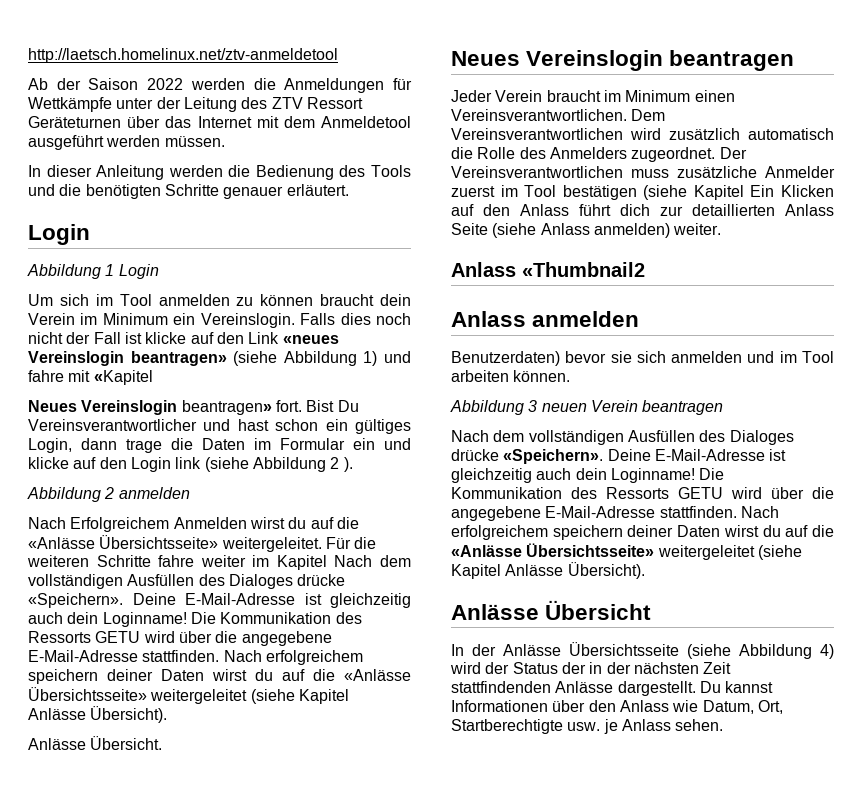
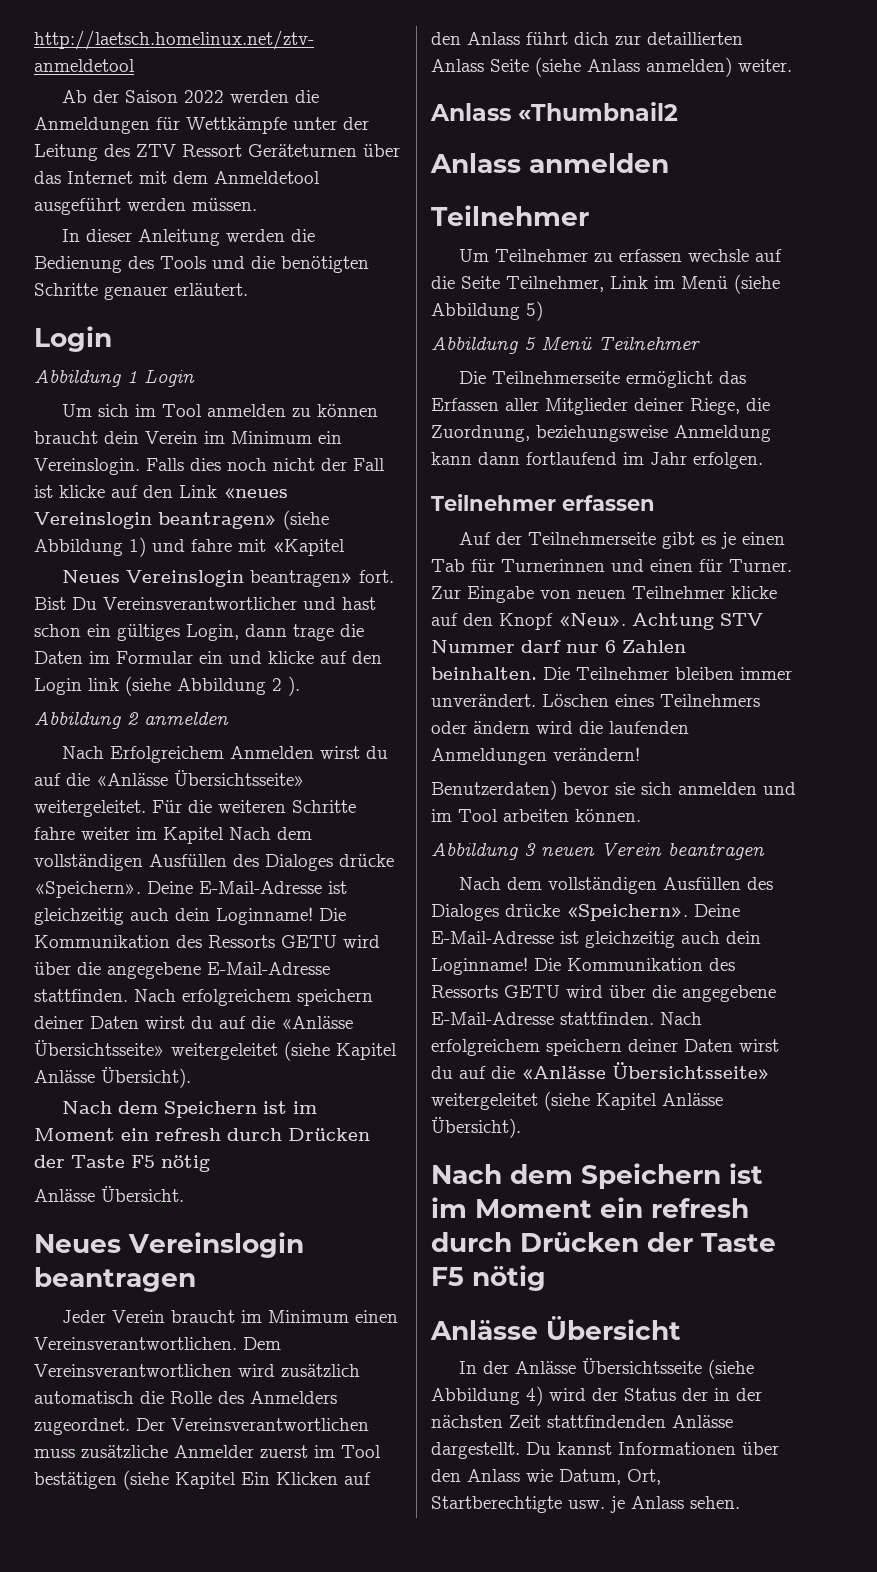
(168, 714) none -> [61,1101,317,1118] [34,1128,370,1141] [34,1155,210,1172] // Nach dem Speichern ist im Moment ein refresh durch Drücken der Taste F5 nötig
(640, 319) none -> [431,205,589,226] [458,249,782,262] [431,274,780,294] [431,301,543,321] [431,336,700,354] [458,371,746,388] [431,398,770,415] [431,425,771,442] [431,452,763,469] [431,494,655,511] [458,532,785,549] [431,559,792,572] [431,586,777,603] [431,613,763,630] [431,640,686,653] [431,667,792,680] [431,694,760,707] [431,721,689,734] [431,747,640,765] // Teilnehmer // Um Teilnehmer zu erfassen wechsle auf die Seite Teilnehmer, Link im Menü (siehe Abbildung 5) // Abbildung 5 Menü Teilnehmer // Die Teilnehmerseite ermöglicht das Erfassen aller Mitglieder deiner Riege, die Zuordnung, beziehungsweise Anmeldung kann dann fortlaufend im Jahr erfolgen. // Teilnehmer erfassen // Auf der Teilnehmerseite gibt es je einen Tab für Turnerinnen und einen für Turner. Zur Eingabe von neuen Teilnehmer klicke auf den Knopf «Neu». Achtung STV Nummer darf nur 6 Zahlen beinhalten. Die Teilnehmer bleiben immer unverändert. Löschen eines Teilnehmers oder ändern wird die laufenden Anmeldungen verändern!
(645, 570) none -> [431,1163,763,1189] [431,1197,749,1218] [431,1232,776,1252] [431,1265,546,1291] // Nach dem Speichern ist im Moment ein refresh durch Drücken der Taste F5 nötig

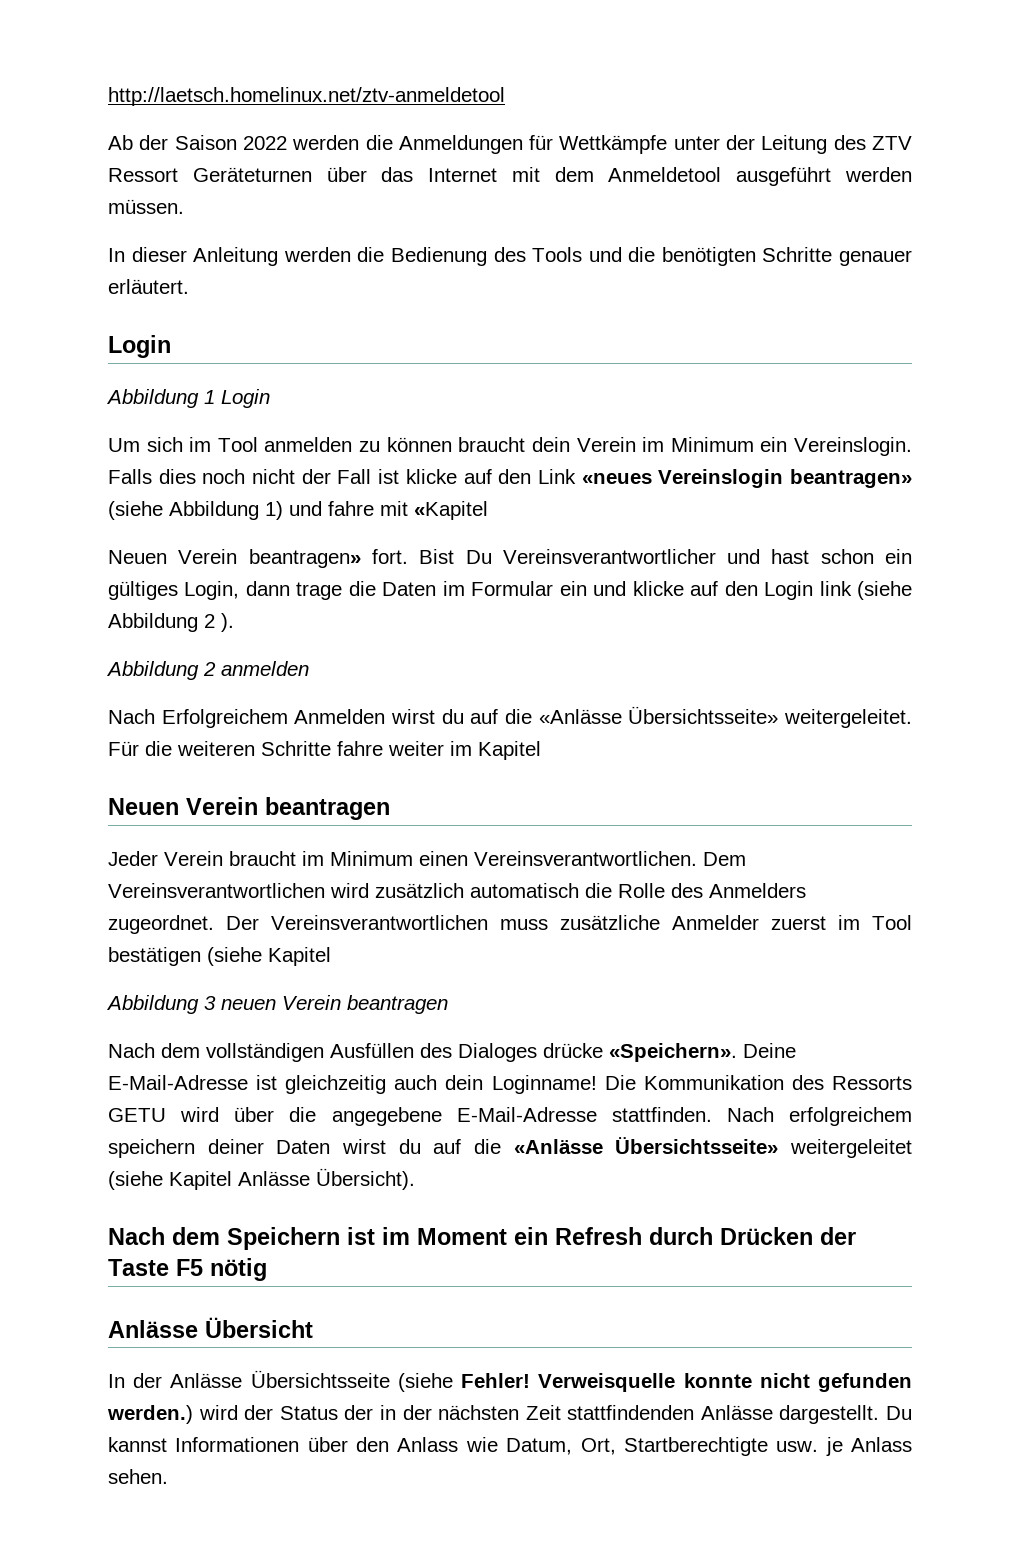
[61,570,244,587] Neues Vereinslogin -> [108,549,238,564] Neuen Verein
[229,827,312,840] [34,854,394,871] [34,881,347,898] [34,907,346,925] [34,935,380,948] [34,962,330,979] [34,989,373,1006] [34,1016,353,1029] [34,1040,397,1061] [34,1067,191,1088] [61,1101,317,1118] [34,1128,370,1141] [34,1155,210,1172] [34,1186,184,1202] [34,1232,304,1258] Nach dem vollständigen Ausfüllen des Dialoges drücke «Speichern». Deine E-Mail-Adresse ist gleichzeitig auch dein Loginname! Die Kommunikation des Ressorts GETU wird über die angegebene E-Mail-Adresse stattfinden. Nach erfolgreichem speichern deiner Daten wirst du auf die «Anlässe Übersichtsseite» weitergeleitet (siehe Kapitel Anlässe Übersicht). // Nach dem Speichern ist im Moment ein refresh durch Drücken der Taste F5 nötig // Anlässe Übersicht. // Neues Vereinslogin -> [108,797,258,815] // Neuen Verein
[241,1472,371,1485] [431,32,743,45] [431,57,792,77] [430,102,678,121] [430,153,669,173] [431,205,589,226] [458,249,782,262] [431,274,780,294] [431,301,543,321] [431,336,700,354] [458,371,746,388] [431,398,770,415] [431,425,771,442] [431,452,763,469] [431,494,655,511] [458,532,785,549] [431,559,792,572] [431,586,777,603] [431,613,763,630] [431,640,686,653] [431,667,792,680] [431,694,760,707] [431,721,689,734] [431,747,640,765] [431,780,796,800] [431,809,641,822] Ein Klicken auf den Anlass führt dich zur detaillierten Anlass Seite (siehe Anlass anmelden) weiter. // Anlass «Thumbnail2 // Anlass anmelden // Teilnehmer // Um Teilnehmer zu erfassen wechsle auf die Seite Teilnehmer, Link im Menü (siehe Abbildung 5) // Abbildung 5 Menü Teilnehmer // Die Teilnehmerseite ermöglicht das Erfassen aller Mitglieder deiner Riege, die Zuordnung, beziehungsweise Anmeldung kann dann fortlaufend im Jahr erfolgen. // Teilnehmer erfassen // Auf der Teilnehmerseite gibt es je einen Tab für Turnerinnen und einen für Turner. Zur Eingabe von neuen Teilnehmer klicke auf den Knopf «Neu». Achtung STV Nummer darf nur 6 Zahlen beinhalten. Die Teilnehmer bleiben immer unverändert. Löschen eines Teilnehmers oder ändern wird die laufenden Anmeldungen verändern! // Benutzerdaten) bevor sie sich anmelden und im Tool arbeiten können. -> (331, 956) none
[651,1198,749,1218] refresh -> [555,1227,642,1245] Refresh
[431,1386,543,1406] Abbildung 4) -> [461,1373,912,1392] [107,1405,193,1424] Fehler! Verweisquelle konnte nicht gefunden werden.)

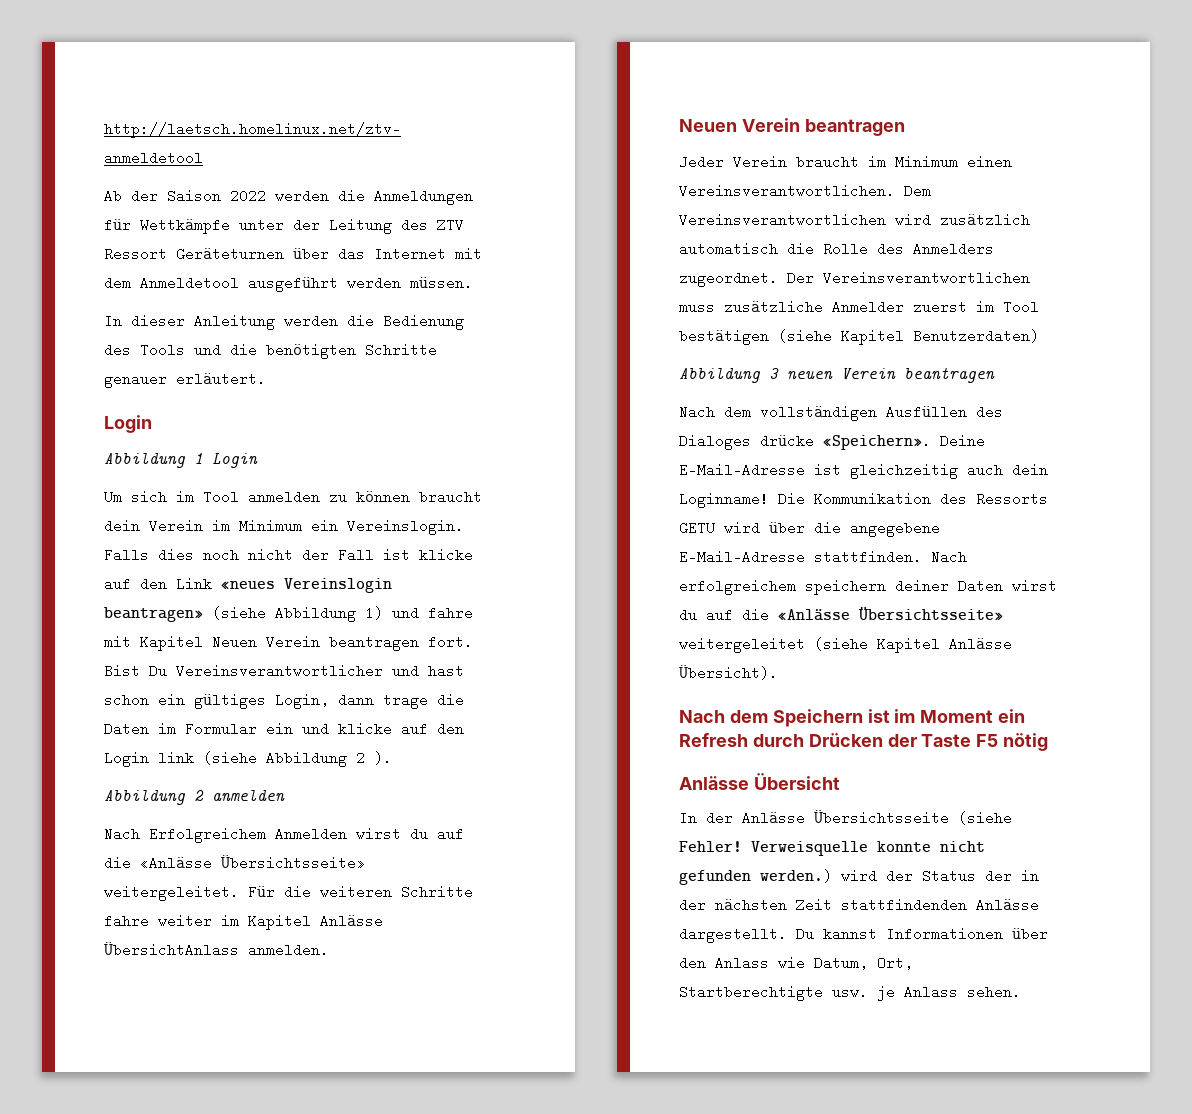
[414,501,488,520] [108,549,361,568] «Kapitel // Neuen Verein beantragen» -> [140,635,419,651] Kapitel Neuen Verein beantragen
(541, 750) none -> [320,914,383,928] [104,942,329,957] Anlässe ÜbersichtAnlass anmelden.
(331, 956) none -> [913,329,1039,343] Benutzerdaten)

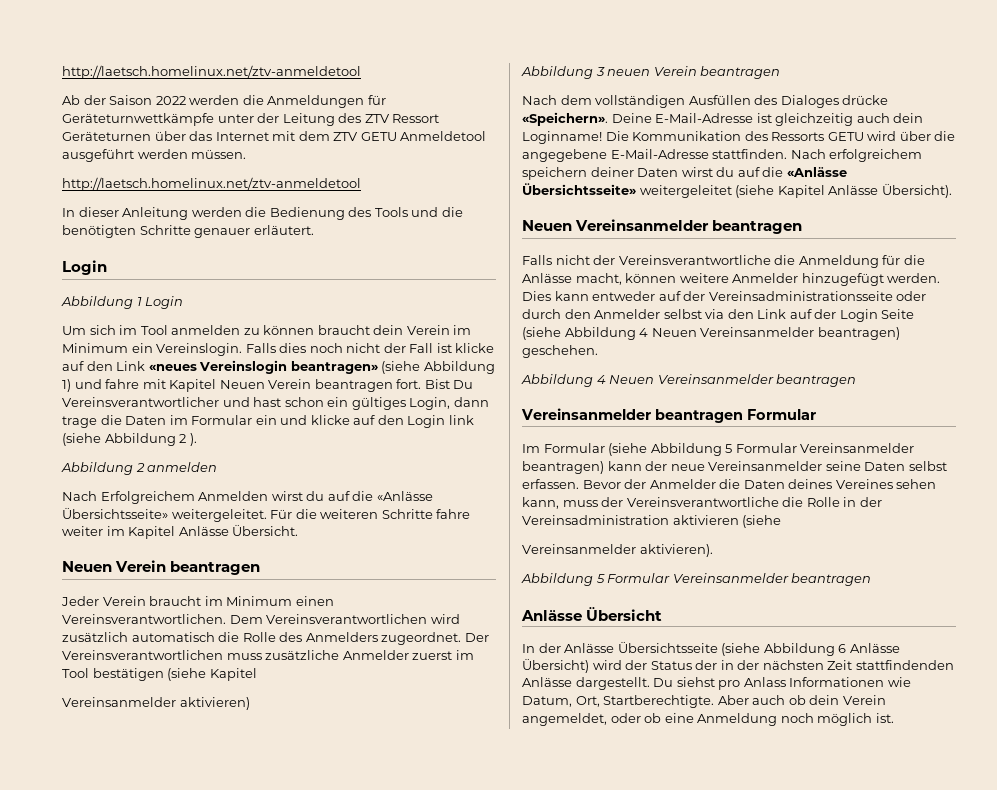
[140,218,230,234] Wettkämpfe -> [62,113,214,126] Geräteturnwettkämpfe
(131, 283) none -> [333,132,397,141] ZTV GETU
(473, 283) none -> [62,177,361,191] // http://laetsch.homelinux.net/ztv-anmeldetool
[104,942,329,957] ÜbersichtAnlass anmelden. -> [232,524,299,536] Übersicht.
[913,329,1039,343] Benutzerdaten) -> [62,697,250,710] // Vereinsanmelder aktivieren)
[679,709,1026,727] [679,733,1049,751] Nach dem Speichern ist im Moment ein Refresh durch Drücken der Taste F5 nötig -> [522,219,803,234] [522,255,925,268] [522,273,941,286] [522,291,927,301] [522,309,915,322] [522,327,900,340] [522,345,598,358] [521,374,857,387] [521,408,816,423] [522,443,915,456] [522,461,947,474] [522,479,937,489] [522,497,882,509] [522,515,782,528] [522,544,713,557] [521,573,872,586] Neuen Vereinsanmelder beantragen // Falls nicht der Vereinsverantwortliche die Anmeldung für die Anlässe macht, können weitere Anmelder hinzugefügt werden. Dies kann entweder auf der Vereinsadministrationsseite oder durch den Anmelder selbst via den Link auf der Login Seite (siehe Abbildung 4 Neuen Vereinsanmelder beantragen) geschehen. // Abbildung 4 Neuen Vereinsanmelder beantragen // Vereinsanmelder beantragen Formular // Im Formular (siehe Abbildung 5 Formular Vereinsanmelder beantragen) kann der neue Vereinsanmelder seine Daten selbst erfassen. Bevor der Anmelder die Daten deines Vereines sehen kann, muss der Vereinsverantwortliche die Rolle in der Vereinsadministration aktivieren (siehe // Vereinsanmelder aktivieren). // Abbildung 5 Formular Vereinsanmelder beantragen
[679,841,985,856] [679,869,832,885] Fehler! Verweisquelle konnte nicht gefunden werden.) -> [763,643,900,656] [522,658,589,673] Abbildung 6 Anlässe Übersicht)
[823,927,1048,941] [679,956,913,970] [679,985,1021,1001] kannst Informationen über den Anlass wie Datum, Ort, Startberechtigte usw. je Anlass sehen. -> [676,677,911,690] [522,695,886,708] [522,713,894,726] siehst pro Anlass Informationen wie Datum, Ort, Startberechtigte. Aber auch ob dein Verein angemeldet, oder ob eine Anmeldung noch möglich ist.

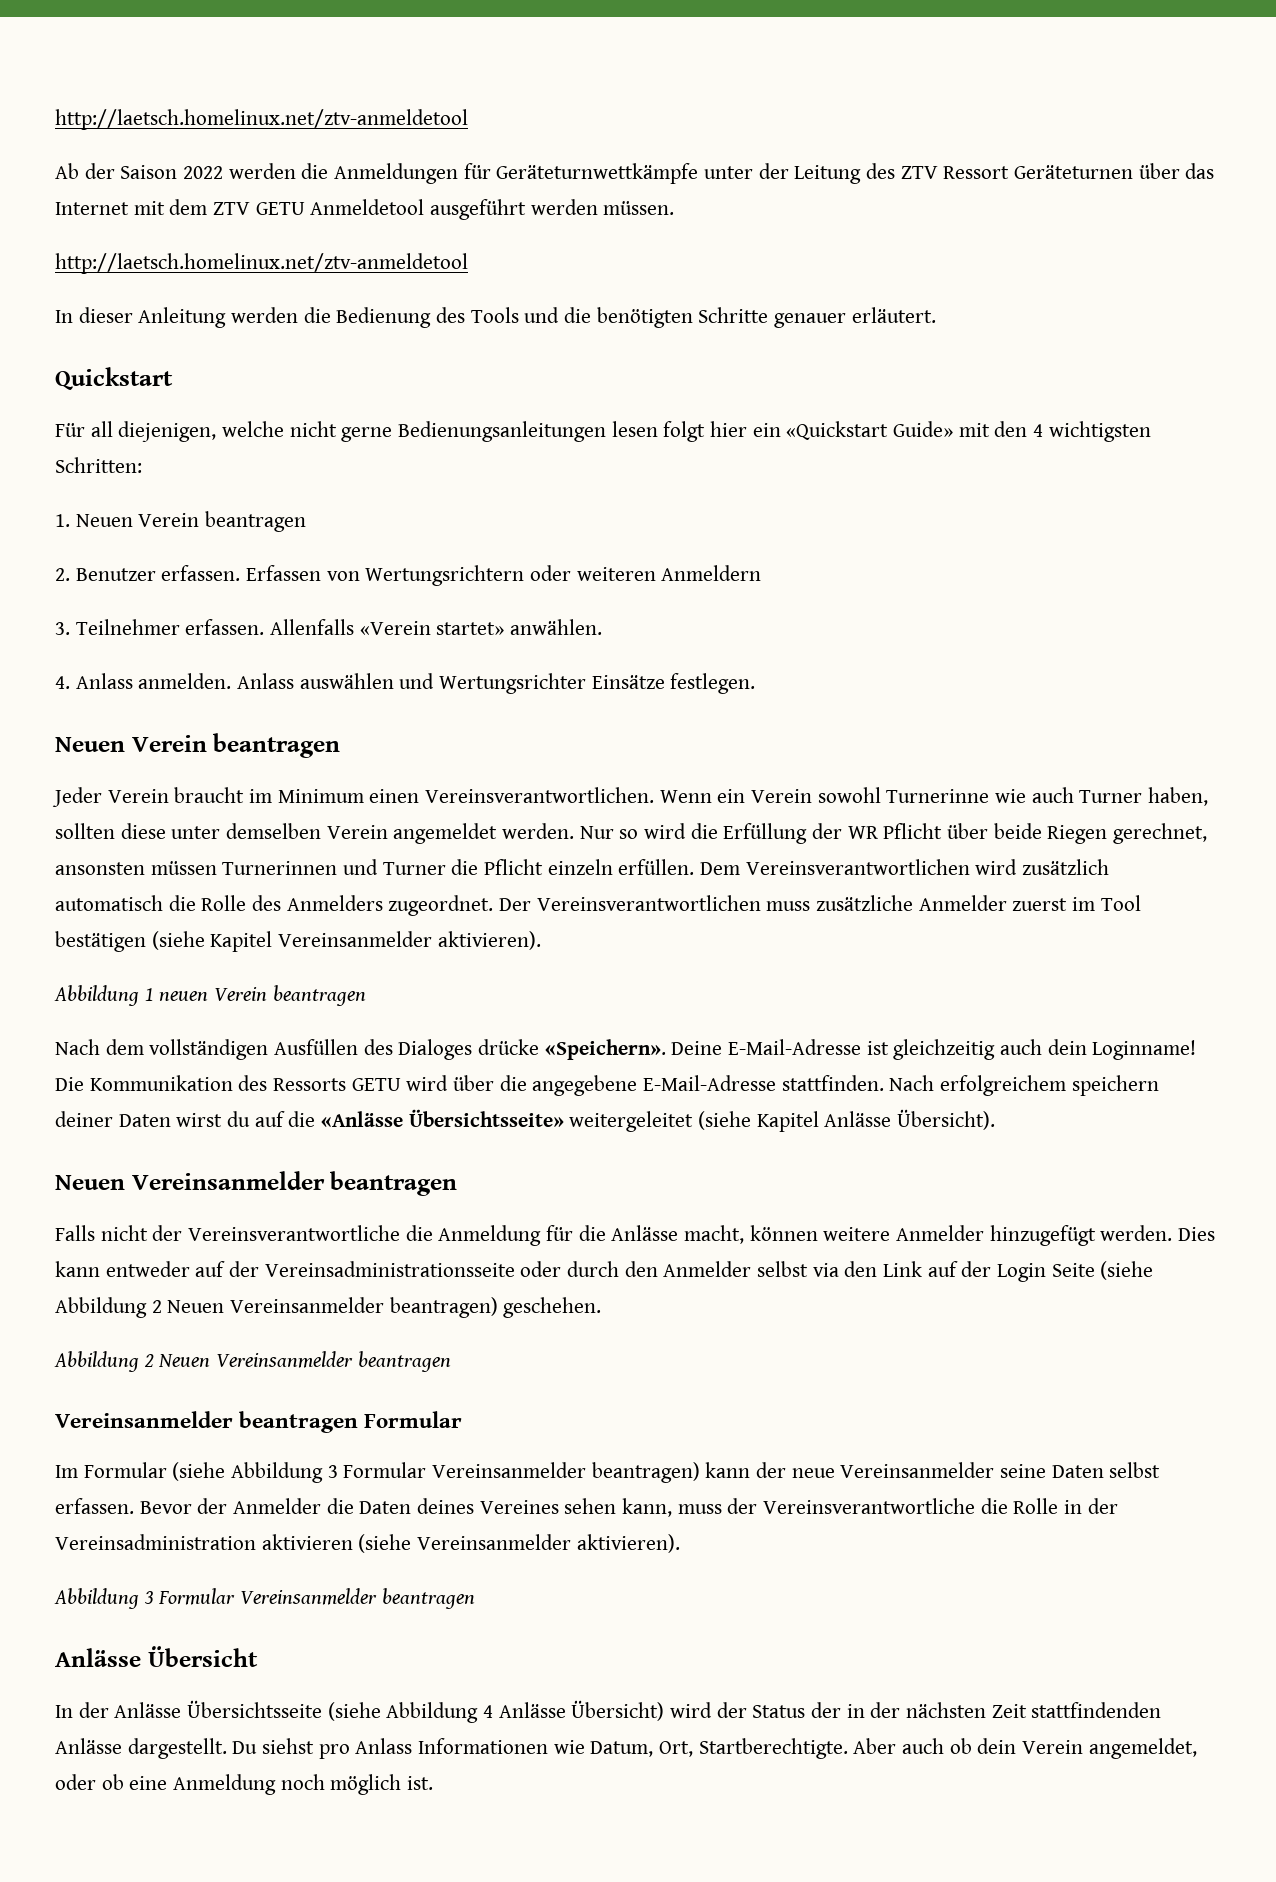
[62,260,107,275] [61,296,184,309] [62,325,472,335] [62,343,495,356] [62,360,495,374] [62,379,474,392] [62,397,489,410] [62,415,474,428] [62,433,197,446] [61,462,218,475] [62,491,433,504] [62,507,471,522] [62,524,299,539] Login // Abbildung 1 Login // Um sich im Tool anmelden zu können braucht dein Verein im Minimum ein Vereinslogin. Falls dies noch nicht der Fall ist klicke auf den Link «neues Vereinslogin beantragen» (siehe Abbildung 1) und fahre mit Kapitel Neuen Verein beantragen fort. Bist Du Vereinsverantwortlicher und hast schon ein gültiges Login, dann trage die Daten im Formular ein und klicke auf den Login link (siehe Abbildung 2 ). // Abbildung 2 anmelden // Nach Erfolgreichem Anmelden wirst du auf die «Anlässe Übersichtsseite» weitergeleitet. Für die weiteren Schritte fahre weiter im Kapitel Anlässe Übersicht. -> [55,367,173,390] [55,421,1151,442] [55,457,142,473] [55,511,307,532] [55,565,762,586] [55,619,603,635] [55,673,756,694] Quickstart // Für all diejenigen, welche nicht gerne Bedienungsanleitungen lesen folgt hier ein «Quickstart Guide» mit den 4 wichtigsten Schritten: // 1. Neuen Verein beantragen // 2. Benutzer erfassen. Erfassen von Wertungsrichtern oder weiteren Anmeldern // 3. Teilnehmer erfassen. Allenfalls «Verein startet» anwählen. // 4. Anlass anmelden. Anlass auswählen und Wertungsrichter Einsätze festlegen.
(226, 619) none -> [659,787,1209,806] [55,823,1208,844] [55,859,695,875] Wenn ein Verein sowohl Turnerinne wie auch Turner haben, sollten diese unter demselben Verein angemeldet werden. Nur so wird die Erfüllung der WR Pflicht über beide Riegen gerechnet, ansonsten müssen Turnerinnen und Turner die Pflicht einzeln erfüllen.
[62,697,250,710] [521,66,605,79] // Vereinsanmelder aktivieren) // Abbildung 3 -> [278,931,541,950] [54,985,154,1006] Vereinsanmelder aktivieren). // Abbildung 1
[639,328,649,337] 4 -> [151,1300,162,1313] 2
[596,375,606,384] 4 -> [143,1354,154,1367] 2
[725,444,733,453] 5 -> [327,1465,338,1478] 3
[522,544,713,557] [521,573,605,586] // Vereinsanmelder aktivieren). // Abbildung 5 -> [417,1534,680,1553] [54,1588,154,1609] Vereinsanmelder aktivieren). // Abbildung 3
[838,644,847,653] 6 -> [483,1705,494,1718] 4

